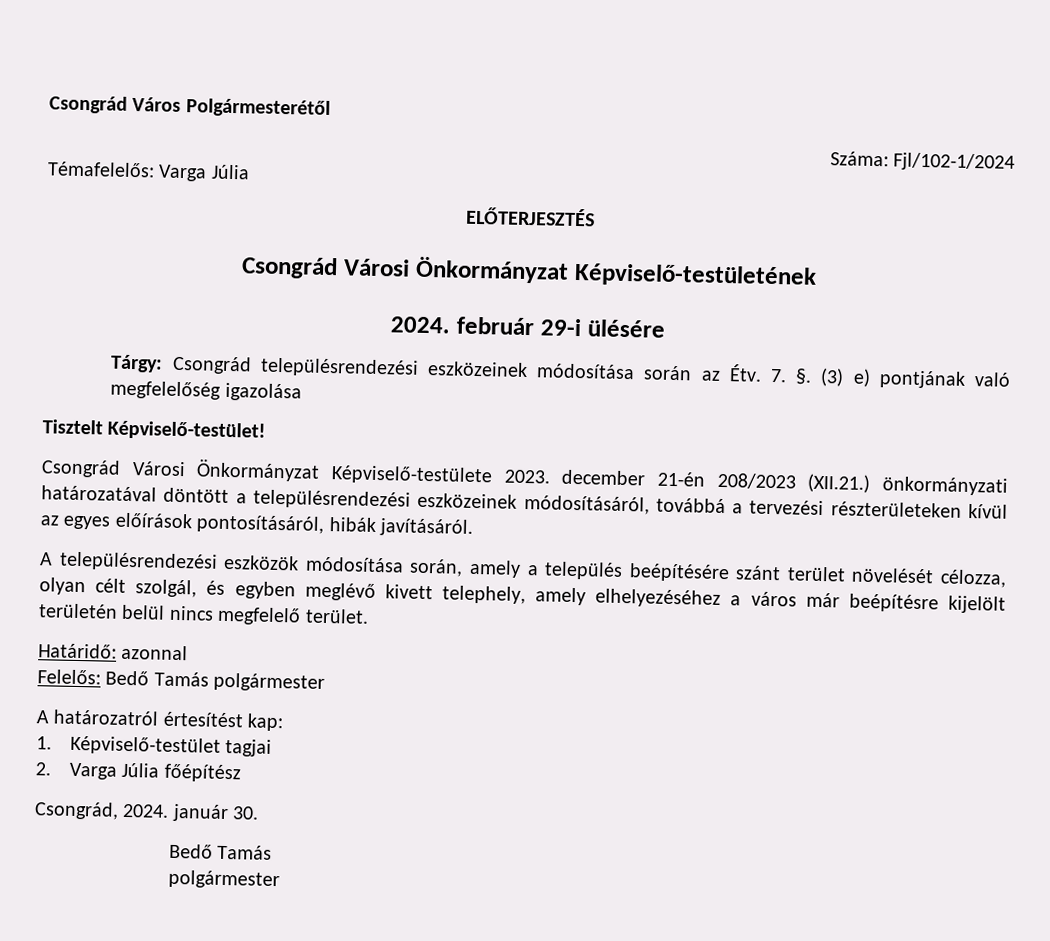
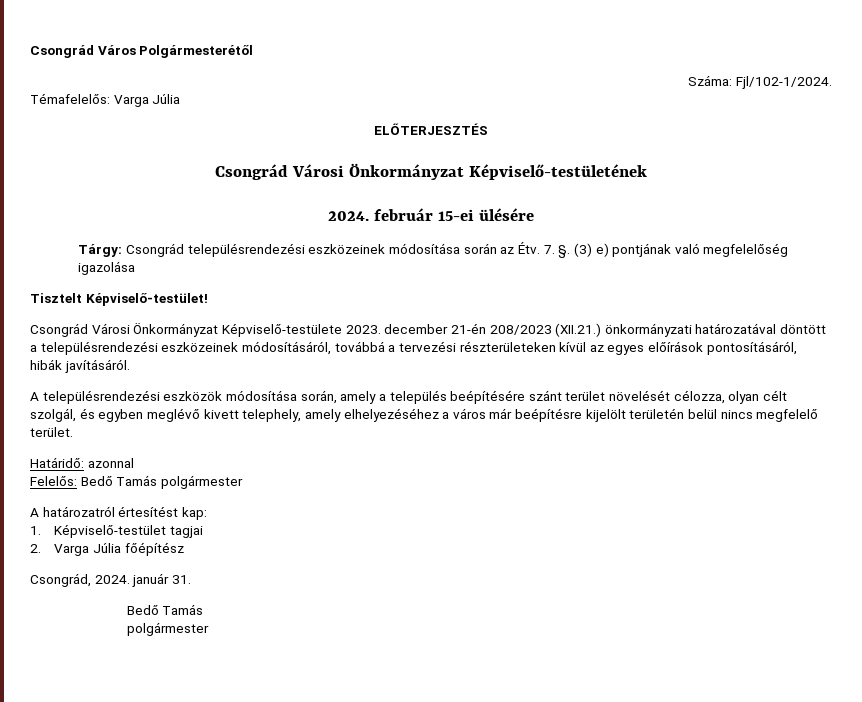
[893,152,1015,172] Fjl/102-1/2024 -> [736,76,832,89] Fjl/102-1/2024.
[539,318,582,337] 29-i -> [437,209,474,221] 15-ei
[232,806,260,820] 30. -> [171,575,191,584] 31.

